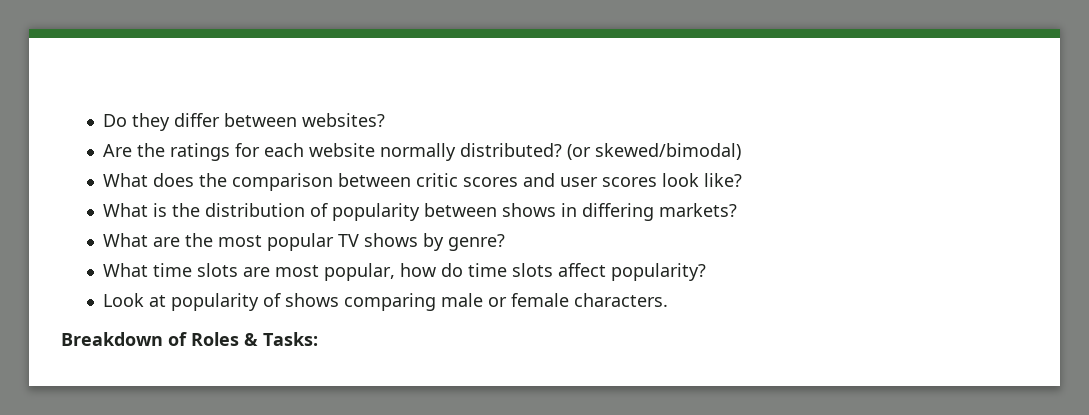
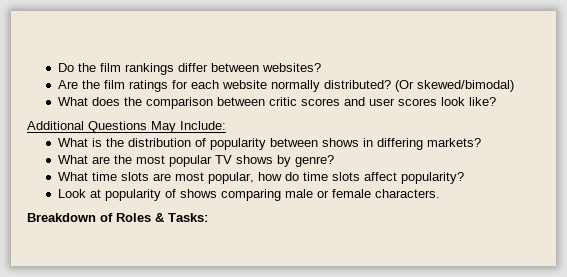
[132,113,171,131] they -> [77,63,174,75] the film rankings
(166, 150) none -> [103,80,125,89] film
[567,144,592,160] (or -> [394,80,414,92] (Or
(743, 180) none -> [27,121,226,133] // Additional Questions May Include:

